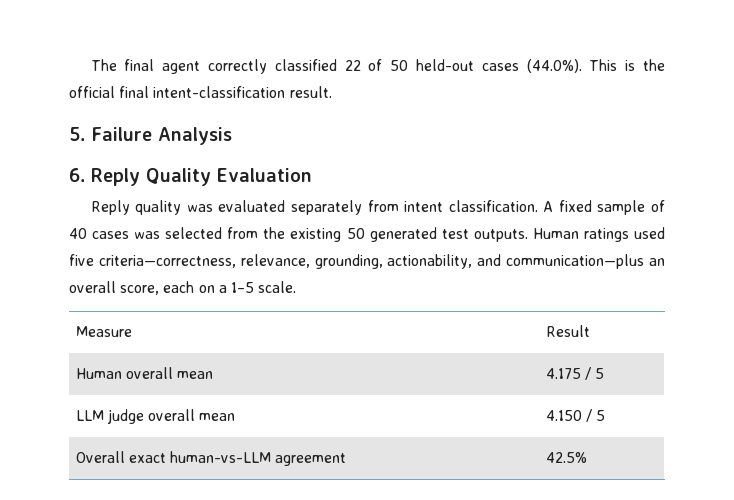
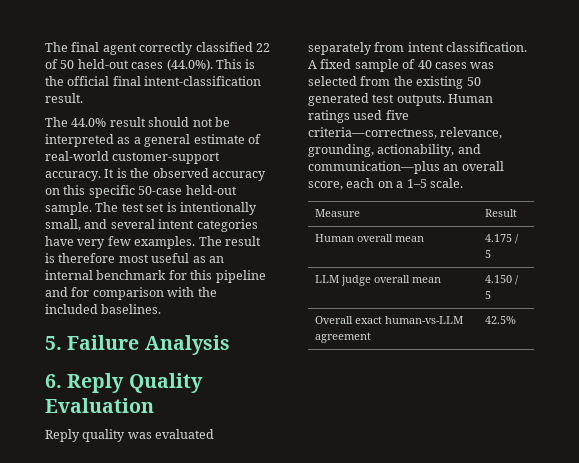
(332, 92) none -> [45,117,230,127] [45,134,261,147] [45,151,221,164] [45,168,266,181] [45,185,237,198] [45,202,257,215] [45,219,258,232] [45,236,261,249] [45,253,224,263] [45,270,266,283] [45,287,217,300] [45,304,162,314] // The 44.0% result should not be interpreted as a general estimate of real-world customer-support accuracy. It is the observed accuracy on this specific 50-case held-out sample. The test set is intentionally small, and several intent categories have very few examples. The result is therefore most useful as an internal benchmark for this pipeline and for comparison with the included baselines.

